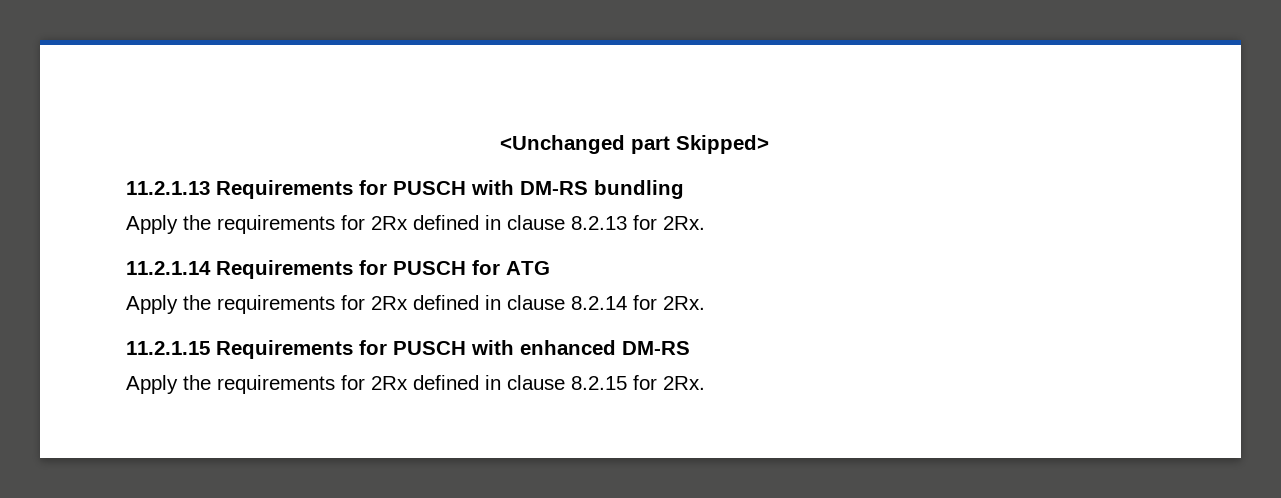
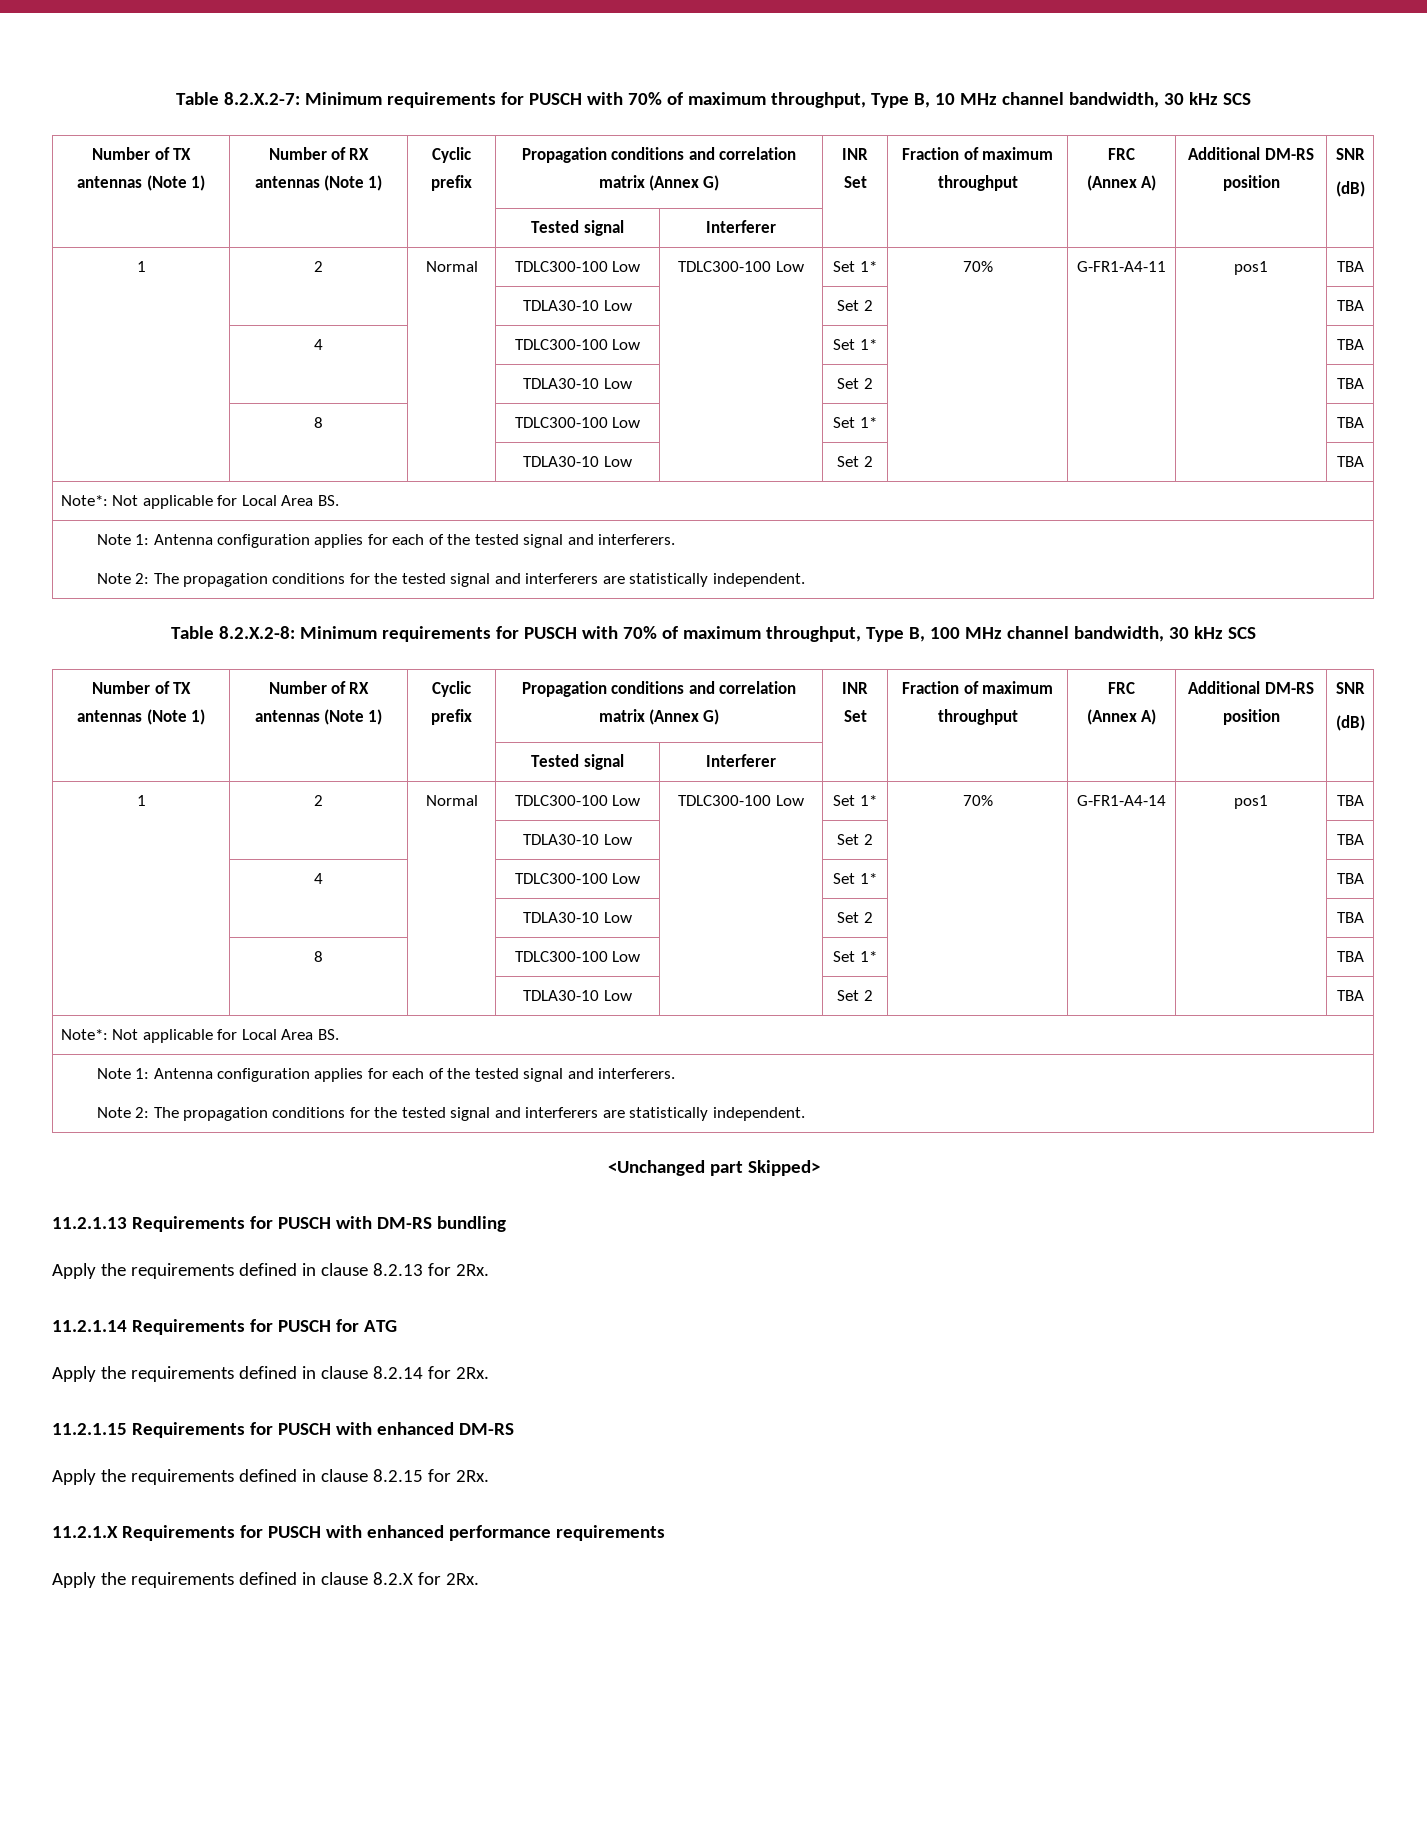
(499, 144) none -> [176,92,1251,108] [92,147,191,160] [77,175,205,191] [268,147,370,160] [254,175,383,191] [432,147,471,163] [431,175,472,191] [521,147,797,163] [598,175,720,191] [842,148,868,160] [843,176,867,188] [902,147,1053,160] [937,175,1018,191] [1108,148,1135,160] [1086,175,1157,191] [1188,147,1314,160] [1222,175,1280,191] [1335,148,1365,160] [1335,181,1365,197] [531,220,624,236] [706,220,776,233] [136,261,146,272] [314,261,323,272] [425,261,478,272] [514,261,641,272] [678,261,804,272] [833,261,877,272] [962,261,993,272] [1077,261,1166,272] [1234,261,1268,275] [1336,261,1364,272] [523,300,632,311] [837,300,873,311] [1336,300,1364,311] [314,339,323,350] [514,339,641,350] [833,339,877,350] [1336,339,1364,350] [523,378,632,389] [837,378,873,389] [1336,378,1364,389] [314,417,323,428] [514,417,641,428] [833,417,877,428] [1336,417,1364,428] [523,456,632,467] [837,456,873,467] [1336,456,1364,467] [60,495,339,509] [96,534,676,548] [96,573,805,587] [171,626,1256,642] [92,681,191,694] [77,709,205,725] [268,681,370,694] [254,709,383,725] [432,681,471,697] [431,709,472,725] [521,681,797,697] [598,709,720,725] [842,682,868,694] [843,710,867,722] [902,681,1053,694] [937,709,1018,725] [1108,682,1135,694] [1086,709,1157,725] [1188,681,1314,694] [1222,709,1280,725] [1335,682,1365,694] [1335,715,1365,731] [531,754,624,770] [706,754,776,767] [136,795,146,806] [314,795,323,806] [425,795,478,806] [514,795,641,806] [678,795,804,806] [833,795,877,806] [962,795,993,806] [1077,795,1166,806] [1234,795,1268,809] [1336,795,1364,806] [523,834,632,845] [837,834,873,845] [1336,834,1364,845] [314,873,323,884] [514,873,641,884] [833,873,877,884] [1336,873,1364,884] [523,912,632,923] [837,912,873,923] [1336,912,1364,923] [314,951,323,962] [514,951,641,962] [833,951,877,962] [1336,951,1364,962] [523,990,632,1001] [837,990,873,1001] [1336,990,1364,1001] [60,1029,339,1043] [96,1068,676,1082] [96,1107,805,1121] Table 8.2.X.2-7: Minimum requirements for PUSCH with 70% of maximum throughput, Type B, 10 MHz channel bandwidth, 30 kHz SCS // Number of TX antennas (Note 1) | Number of RX antennas (Note 1) | Cyclic prefix | Propagation conditions and correlation matrix (Annex G) | INR Set | Fraction of maximum throughput | FRC // (Annex A) | Additional DM-RS position | SNR // (dB) // | | | Tested signal | Interferer | | | | | // 1 | 2 | Normal | TDLC300-100 Low | TDLC300-100 Low | Set 1* | 70% | G-FR1-A4-11 | pos1 | TBA // | | | TDLA30-10 Low | | Set 2 | | | | TBA // | 4 | | TDLC300-100 Low | | Set 1* | | | | TBA // | | | TDLA30-10 Low | | Set 2 | | | | TBA // | 8 | | TDLC300-100 Low | | Set 1* | | | | TBA // | | | TDLA30-10 Low | | Set 2 | | | | TBA // Note*: Not applicable for Local Area BS. // Note 1: Antenna configuration applies for each of the tested signal and interferers. // Note 2: The propagation conditions for the tested signal and interferers are statistically independent. // Table 8.2.X.2-8: Minimum requirements for PUSCH with 70% of maximum throughput, Type B, 100 MHz channel bandwidth, 30 kHz SCS // Number of TX antennas (Note 1) | Number of RX antennas (Note 1) | Cyclic prefix | Propagation conditions and correlation matrix (Annex G) | INR Set | Fraction of maximum throughput | FRC // (Annex A) | Additional DM-RS position | SNR // (dB) // | | | Tested signal | Interferer | | | | | // 1 | 2 | Normal | TDLC300-100 Low | TDLC300-100 Low | Set 1* | 70% | G-FR1-A4-14 | pos1 | TBA // | | | TDLA30-10 Low | | Set 2 | | | | TBA // | 4 | | TDLC300-100 Low | | Set 1* | | | | TBA // | | | TDLA30-10 Low | | Set 2 | | | | TBA // | 8 | | TDLC300-100 Low | | Set 1* | | | | TBA // | | | TDLA30-10 Low | | Set 2 | | | | TBA // Note*: Not applicable for Local Area BS. // Note 1: Antenna configuration applies for each of the tested signal and interferers. // Note 2: The propagation conditions for the tested signal and interferers are statistically independent. //
[341,215,408,230] for 2Rx -> (234, 1271) none
[341,295,408,310] for 2Rx -> (234, 1374) none
[341,375,408,390] for 2Rx -> (234, 1477) none
(705, 383) none -> [52,1525,665,1541] [52,1572,479,1588] // 11.2.1.X Requirements for PUSCH with enhanced performance requirements // Apply the requirements defined in clause 8.2.X for 2Rx.

